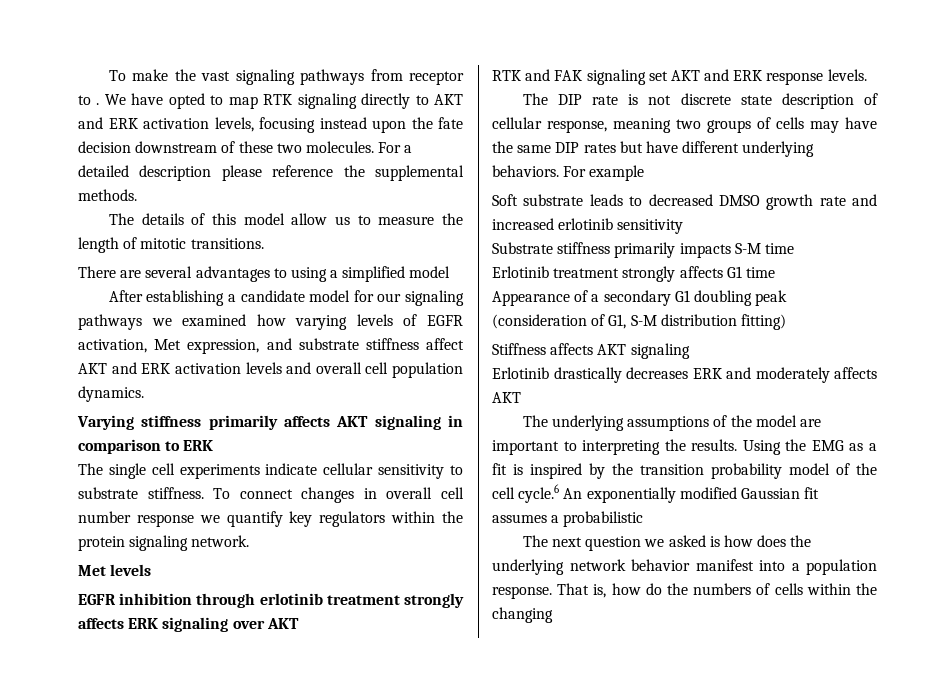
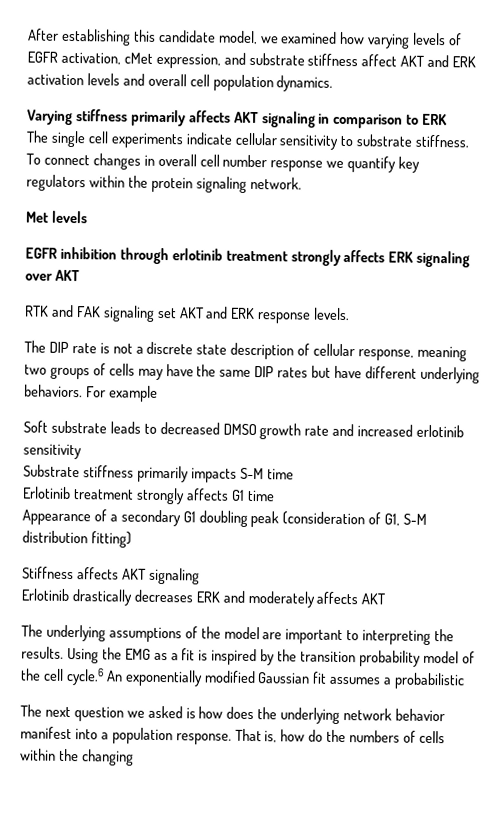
[108,69,464,85] [78,93,463,109] [78,117,463,133] [78,141,413,153] [78,165,464,181] [78,189,137,201] [108,213,463,225] [78,237,264,253] [78,266,451,282] [108,290,464,306] [78,314,142,330] To make the vast signaling pathways from receptor to . We have opted to map RTK signaling directly to AKT and ERK activation levels, focusing instead upon the fate decision downstream of these two molecules. For a detailed description please reference the supplemental methods. // The details of this model allow us to measure the length of mitotic transitions. // There are several advantages to using a simplified model // After establishing a candidate model for our signaling pathways -> [28,28,258,46] After establishing this candidate model,
[154,339,182,350] Met -> [123,52,153,64] cMet
(672, 100) none -> [135,346,144,354] a

